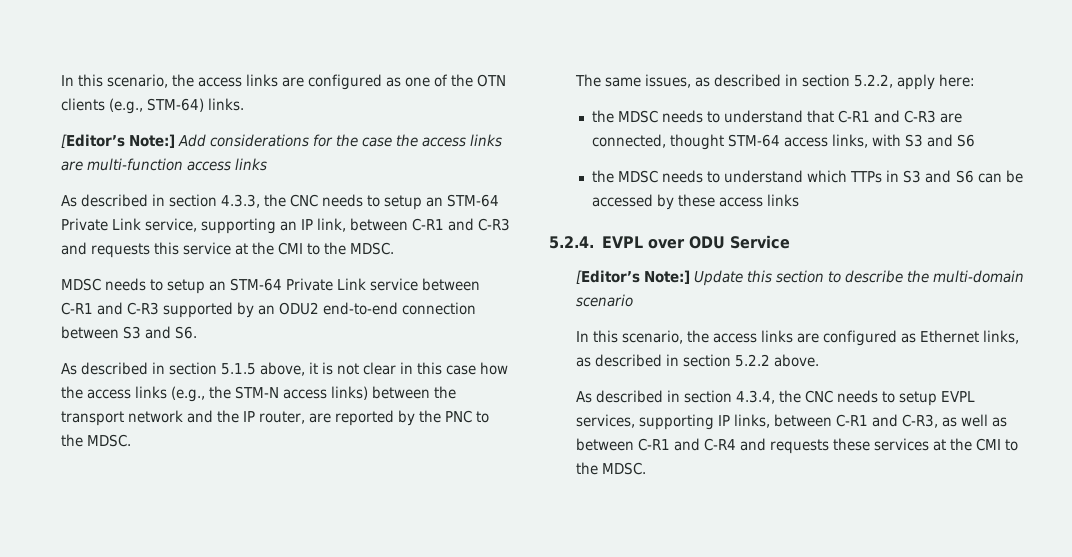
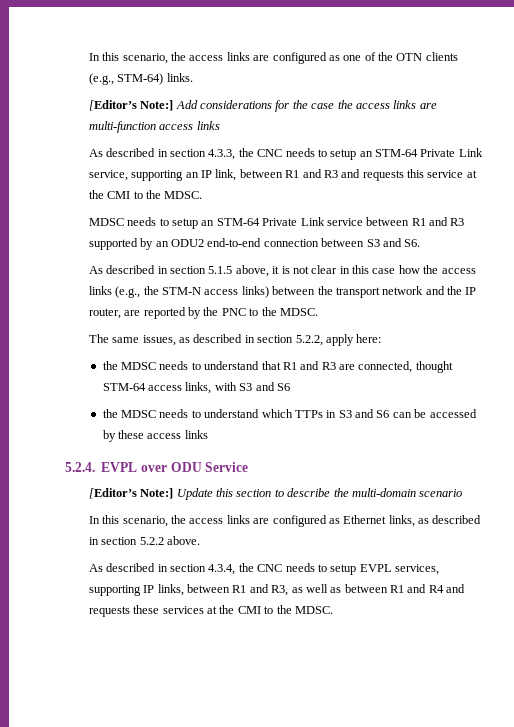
[411,218,511,231] C-R1 and C-R3 -> [285,169,338,178] R1 and R3
[60,302,159,315] C-R1 and C-R3 -> [411,217,465,226] R1 and R3
[838,110,937,123] C-R1 and C-R3 -> [282,361,336,370] R1 and R3
[835,414,938,428] C-R1 and C-R3, -> [232,584,289,596] R1 and R3,
[637,438,736,451] C-R1 and C-R4 -> [390,584,444,593] R1 and R4

